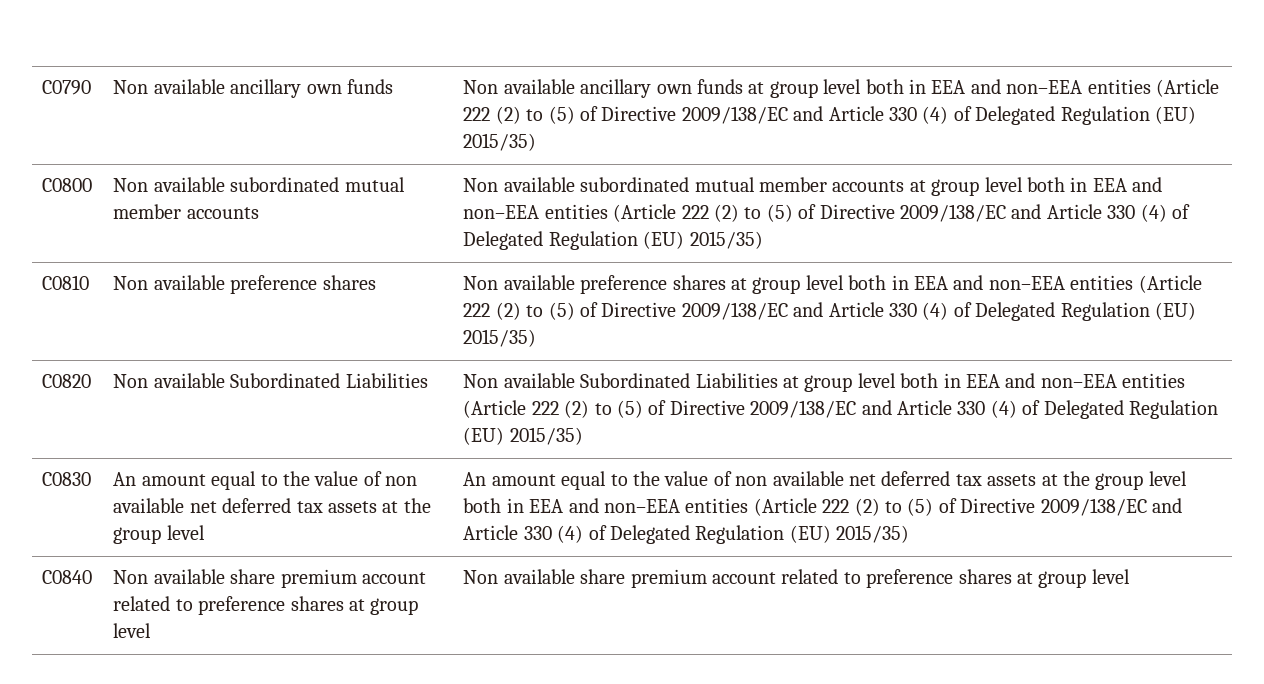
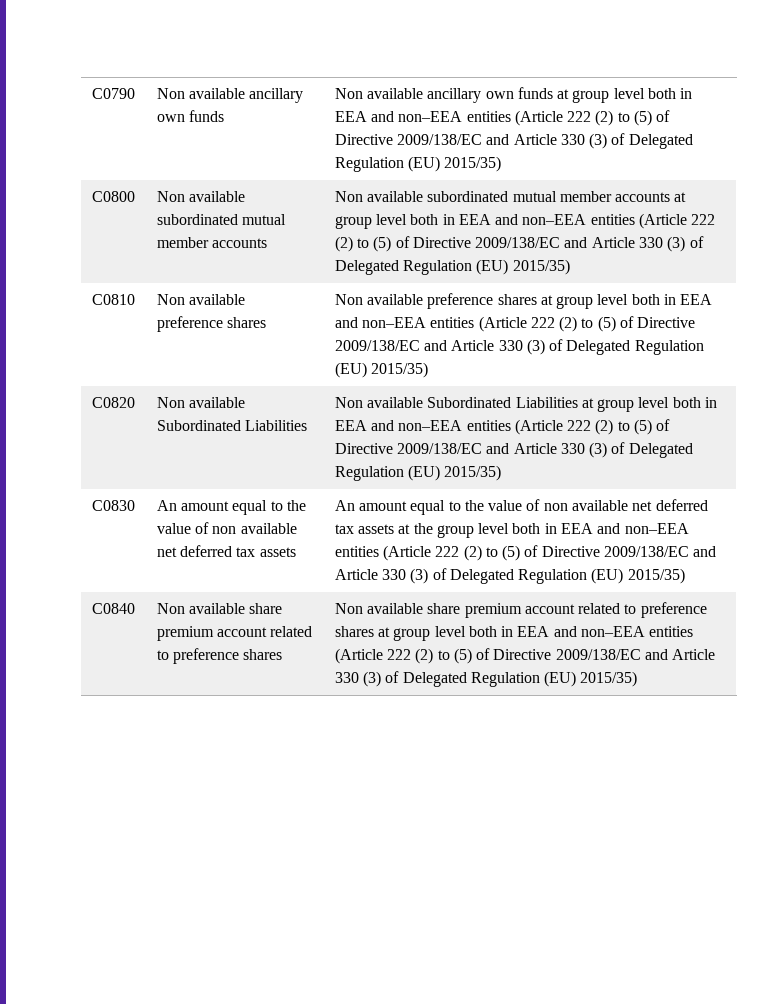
[922,106,949,124] (4) -> [589,133,608,149] (3)
[1140,204,1167,222] (4) -> [667,236,686,252] (3)
[922,302,949,320] (4) -> [526,339,545,355] (3)
[990,400,1017,418] (4) -> [589,442,608,458] (3)
[382,498,431,513] [113,525,205,544] at the group level -> (296, 552) none
[557,525,584,543] (4) -> [410,568,429,584] (3)
[348,598,419,615] [113,623,152,638] at group level -> (283, 654) none
(1130, 576) none -> [468,626,694,637] [334,648,716,664] [334,671,638,687] both in EEA and non–EEA entities (Article 222 (2) to (5) of Directive 2009/138/EC and Article 330 (3) of Delegated Regulation (EU) 2015/35)

